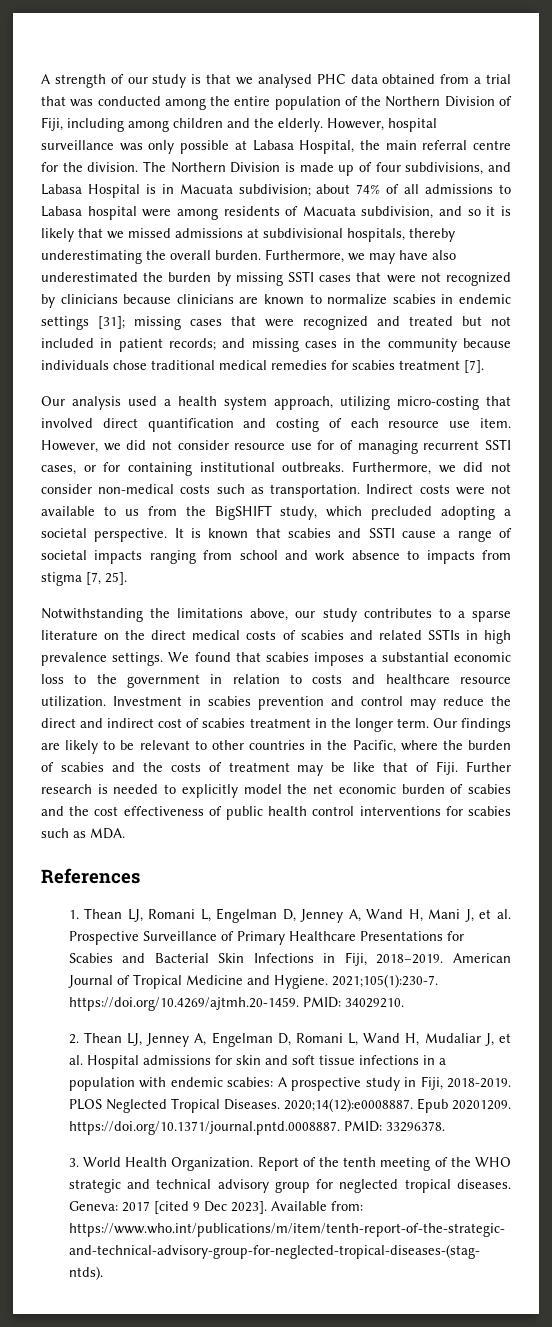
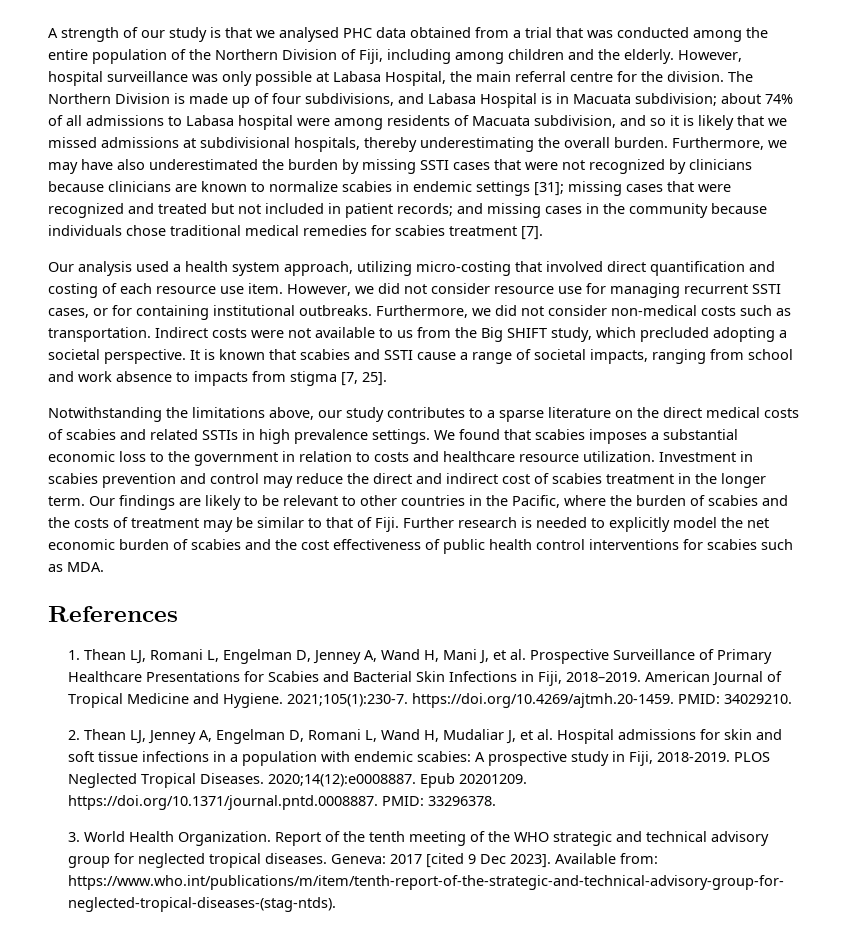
[340,440,354,450] of -> (606, 288) none
[214,505,272,520] BigSHIFT -> [481,327,547,342] Big SHIFT
[94,550,143,564] impacts -> [590,349,648,364] impacts,
[353,762,376,772] like -> [257,517,322,528] similar to

